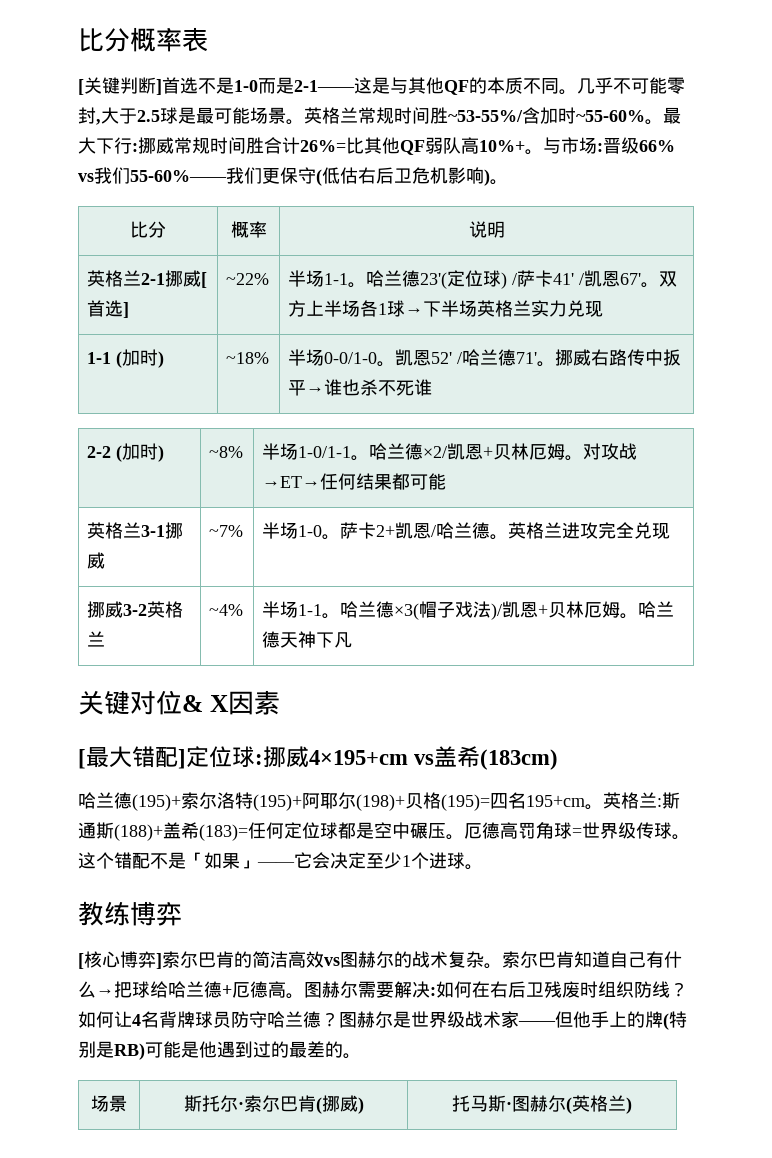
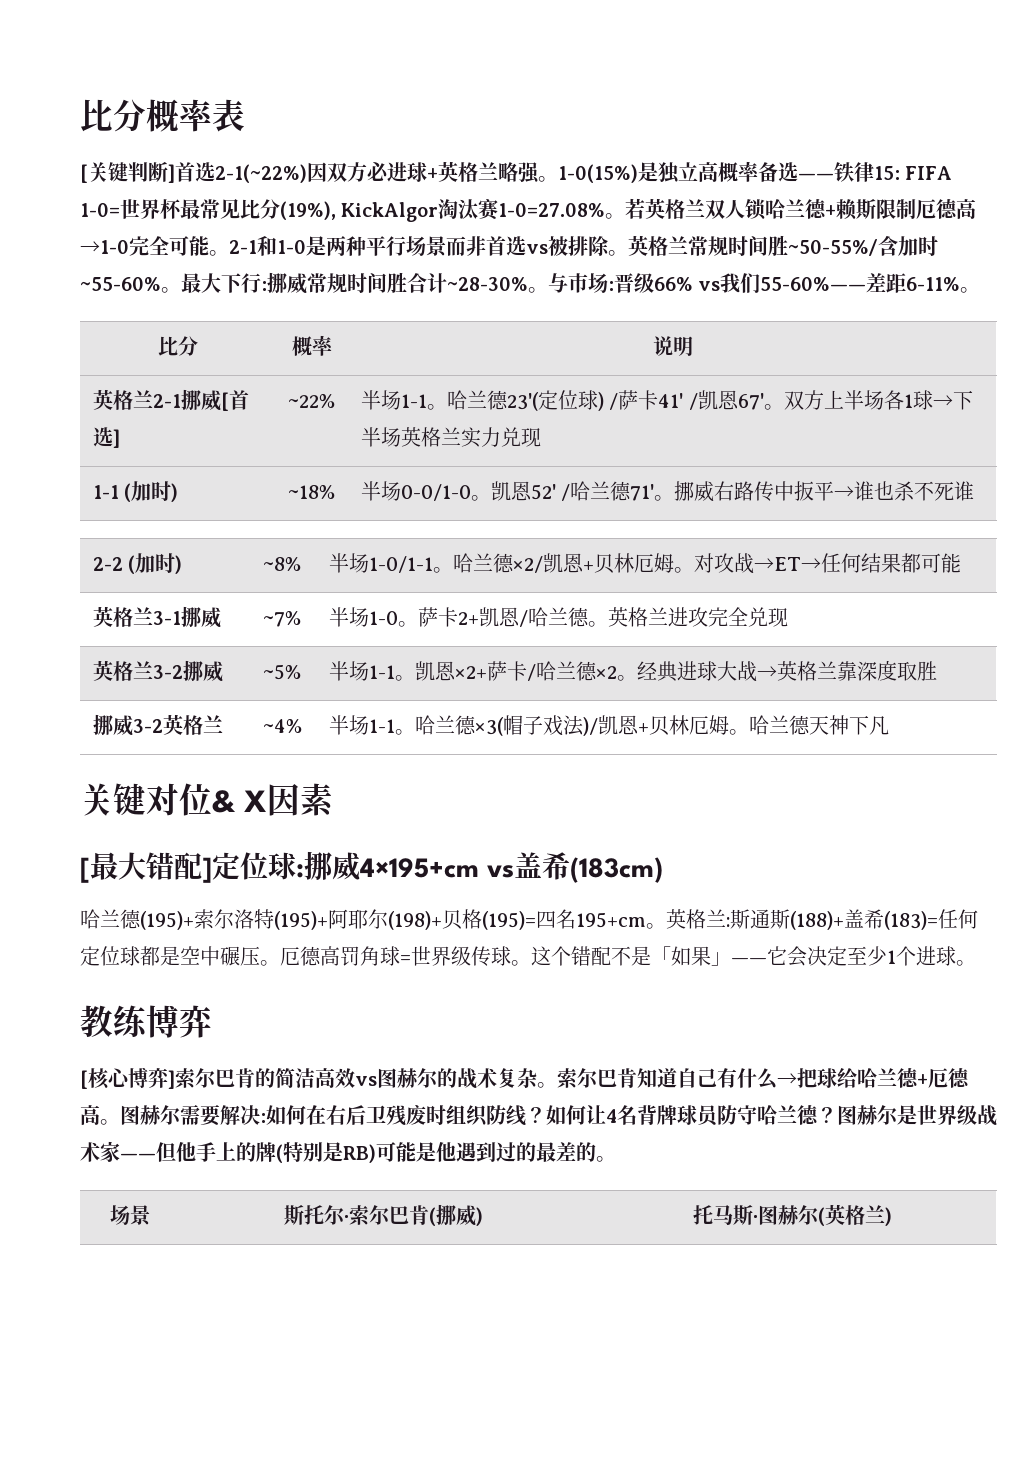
[198,77,685,95] [78,107,286,125] 不是1-0而是2-1——这是与其他QF的本质不同。几乎不可能零封,大于2.5球是最可能场景 -> [215,161,953,184] [80,198,977,222] [80,236,610,257] 2-1(~22%)因双方必进球+英格兰略强。1-0(15%)是独立高概率备选——铁律15: FIFA 1-0=世界杯最常见比分(19%), KickAlgor淘汰赛1-0=27.08%。若英格兰双人锁哈兰德+赖斯限制厄德高→1-0完全可能。2-1和1-0是两种平行场景而非首选vs被排除
[448,110,523,122] ~53-55%/ -> [788,239,878,256] ~50-55%/
[300,137,525,155] 26%=比其他QF弱队高10%+ -> [447,277,528,291] ~28-30%
[226,167,490,186] 我们更保守(低估右后卫危机影响) -> [866,273,961,293] 差距6-11%
(671, 531) none -> [92,660,223,682] [262,664,301,680] [328,660,937,682] // 英格兰3-2挪威 | ~5% | 半场1-1。凯恩×2+萨卡/哈兰德×2。经典进球大战→英格兰靠深度取胜

